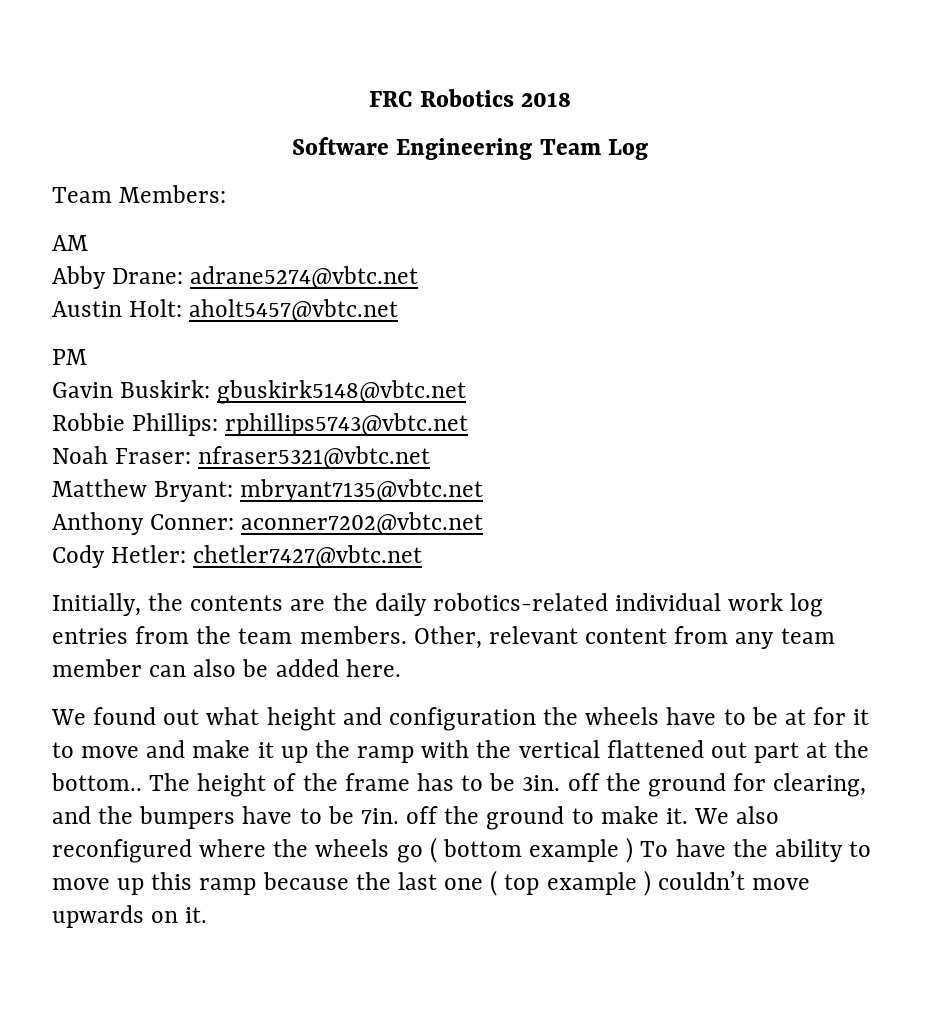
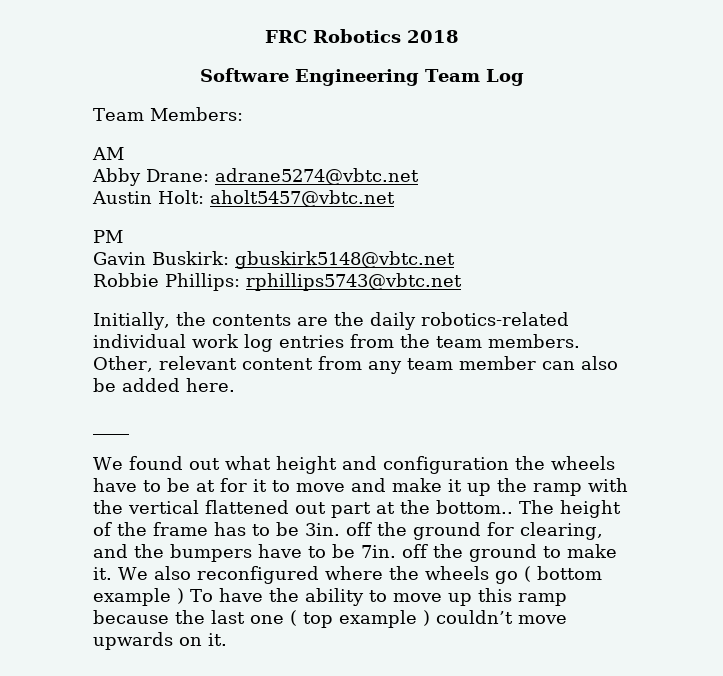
[52,446,431,469] [52,479,484,502] [52,512,484,535] [52,545,423,568] // Noah Fraser: nfraser5321@vbtc.net // Matthew Bryant: mbryant7135@vbtc.net // Anthony Conner: aconner7202@vbtc.net // Cody Hetler: chetler7427@vbtc.net -> (462, 282) none
(401, 668) none -> [93,431,129,435] // ____

